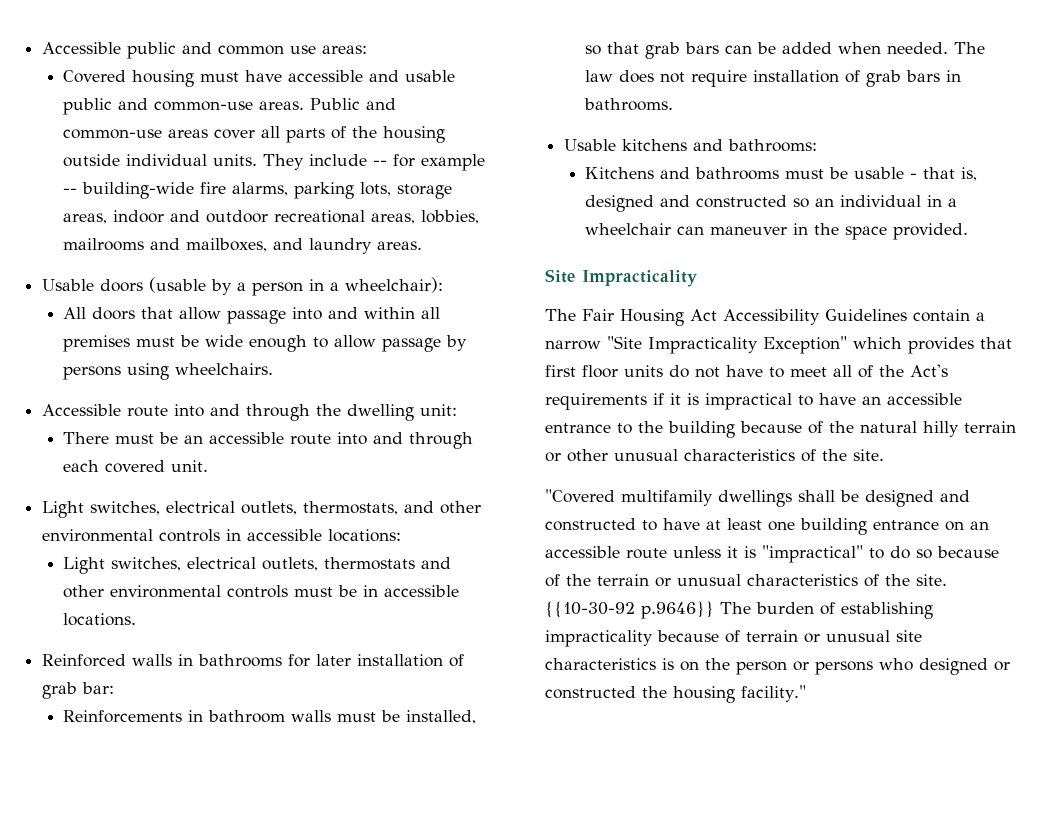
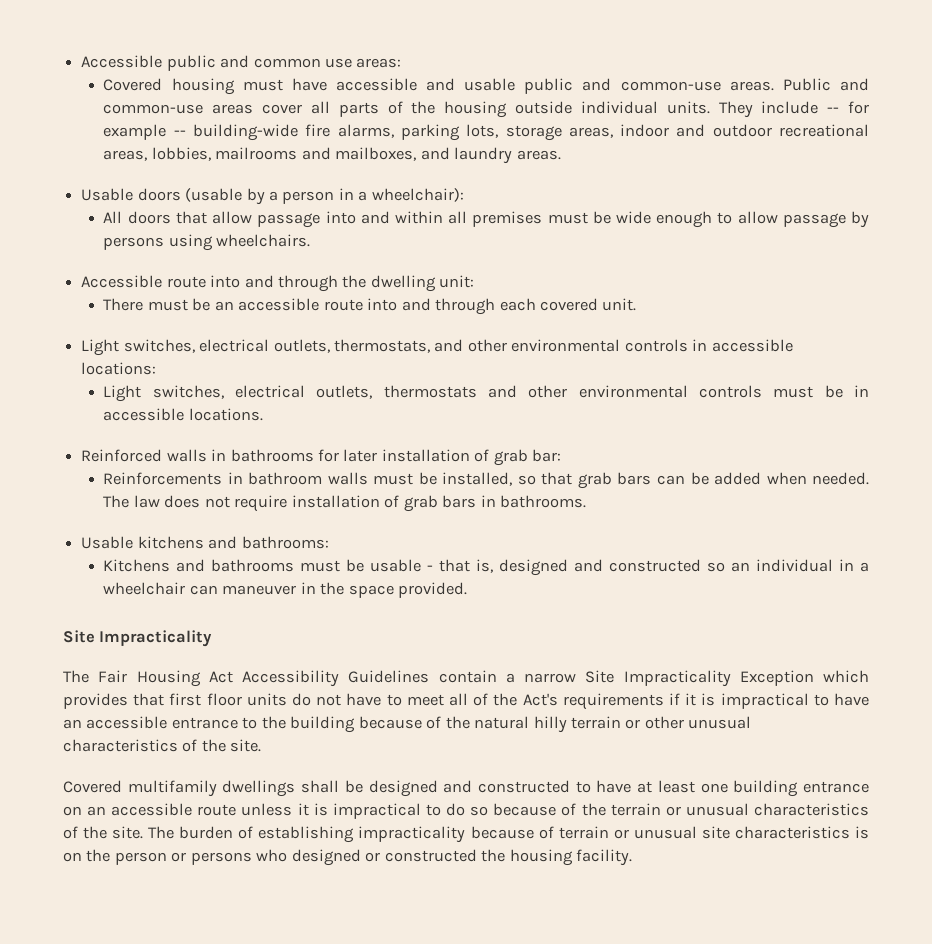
[607,336,847,354] "Site Impracticality Exception" -> [585,670,814,687] Site Impracticality Exception
[545,489,615,503] "Covered -> [63,780,122,793] Covered
[762,545,863,563] "impractical" -> [332,803,421,819] impractical
[545,601,714,619] {{10-30-92 p.9646}} -> (144, 832) none
[741,685,806,702] facility." -> [576,849,633,866] facility.

